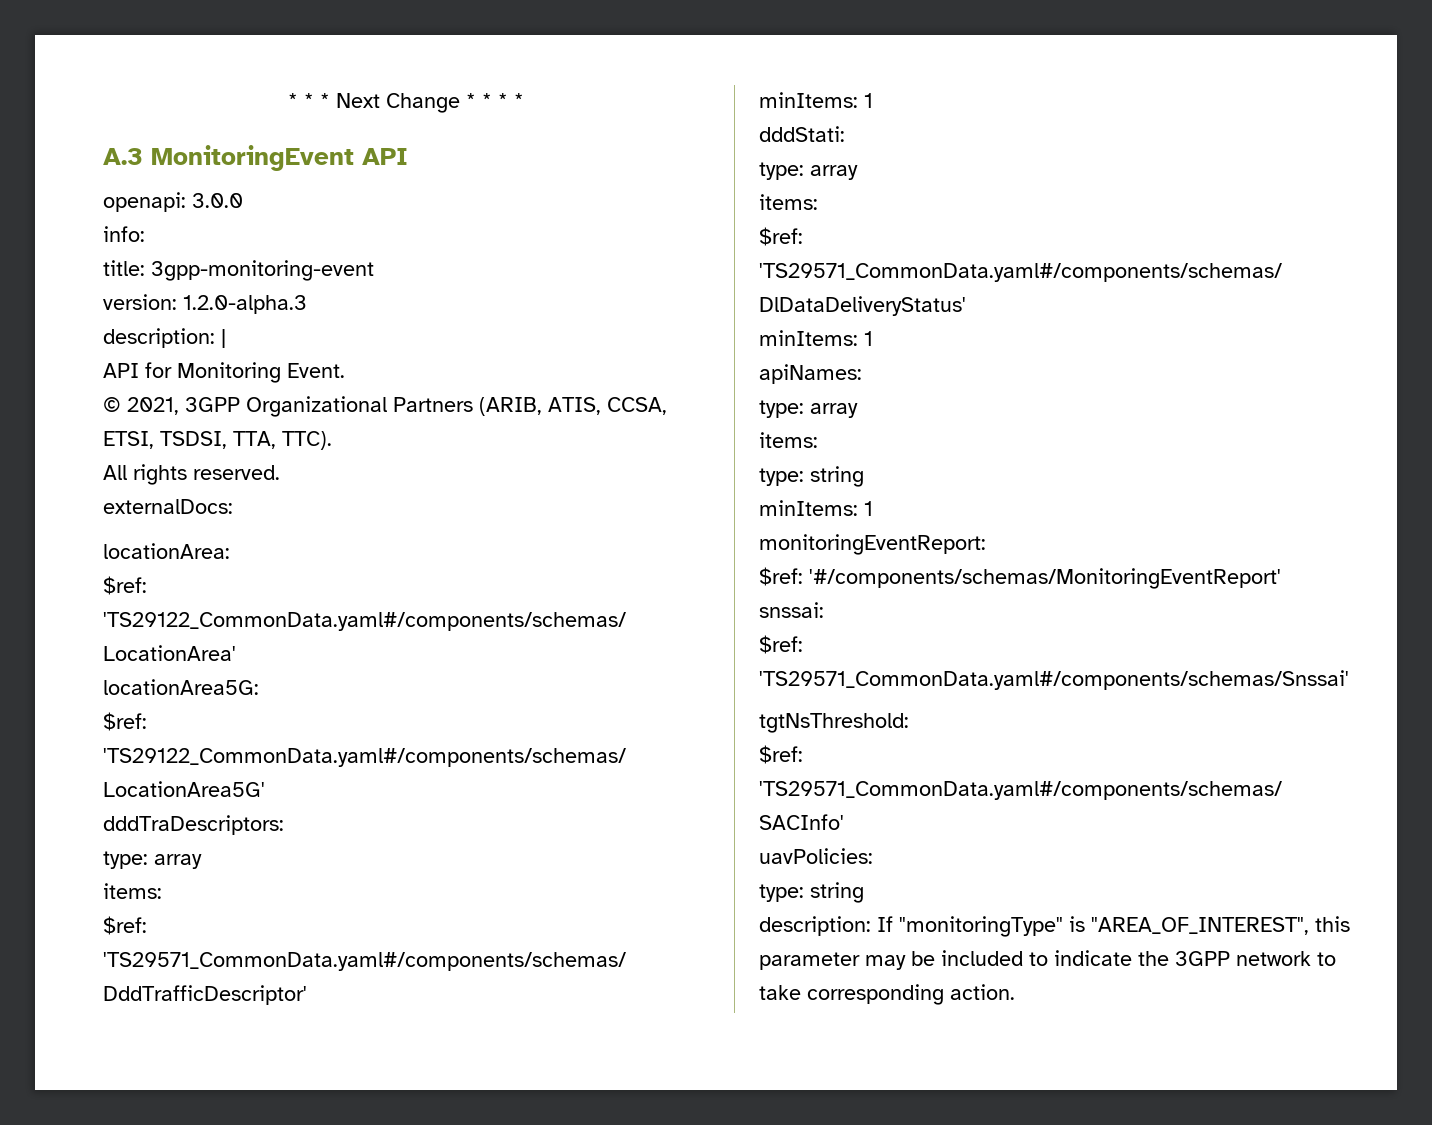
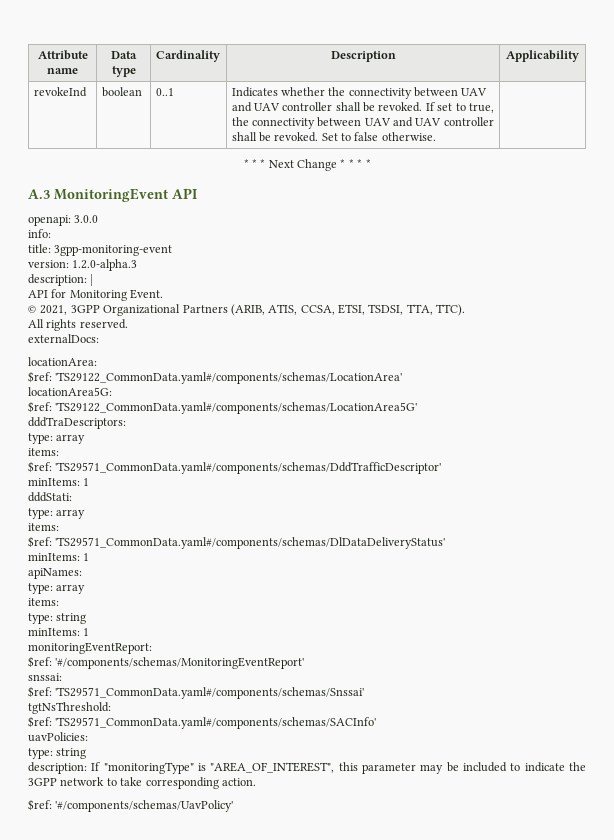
(287, 100) none -> [37,50,88,60] [47,68,78,74] [111,51,137,59] [111,66,136,77] [155,50,220,62] [330,51,396,62] [506,50,579,62] [33,87,87,97] [101,87,142,97] [155,88,174,96] [231,87,488,99] [231,102,494,113] [231,117,494,129] [231,132,436,142] Attribute name | Data type | Cardinality | Description | Applicability // revokeInd | boolean | 0..1 | Indicates whether the connectivity between UAV and UAV controller shall be revoked. If set to true, the connectivity between UAV and UAV controller shall be revoked. Set to false otherwise. | //
(1015, 992) none -> [28,799,234,812] // $ref: '#/components/schemas/UavPolicy'

